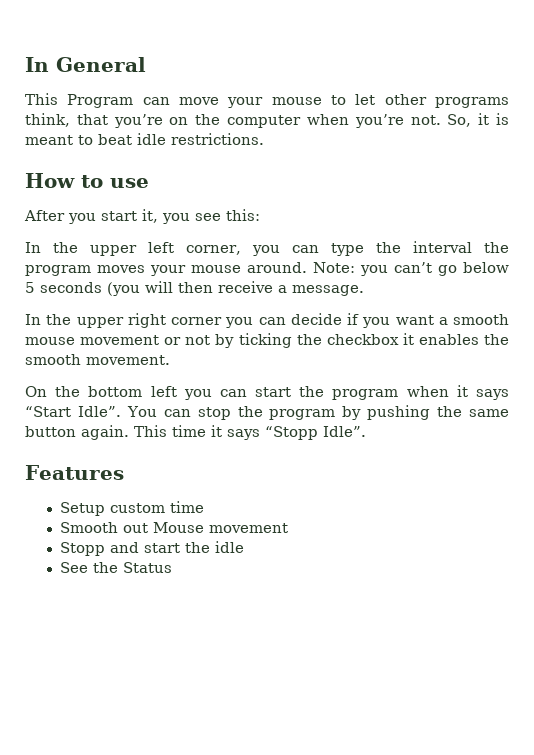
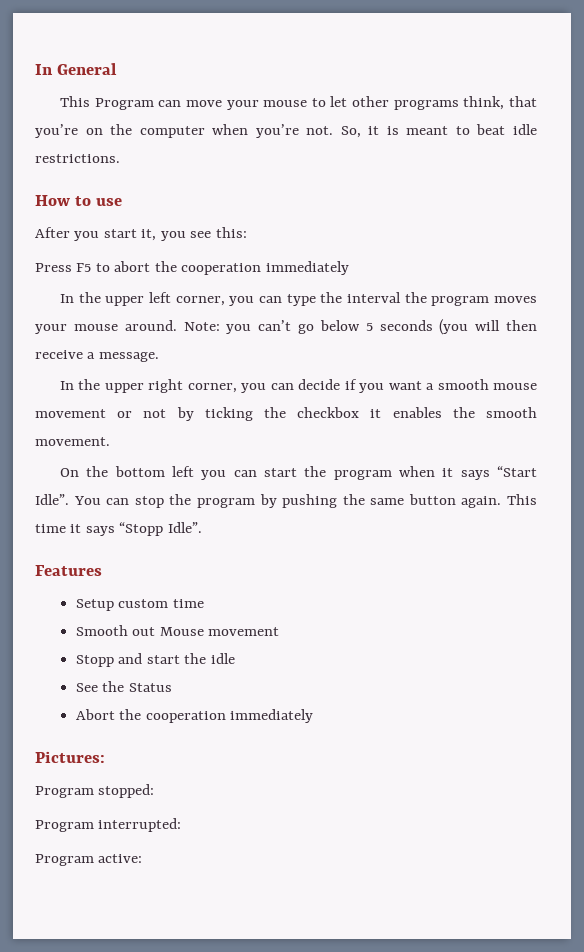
(260, 215) none -> [35,261,349,275] // Press F5 to abort the cooperation immediately
[171,317,222,325] corner -> [187,383,237,393] corner,
(173, 567) none -> [75,709,314,723] [35,751,105,763] [35,784,155,798] [35,818,182,832] [35,854,143,866] // Abort the cooperation immediately // Pictures: // Program stopped: // Program interrupted: // Program active:

